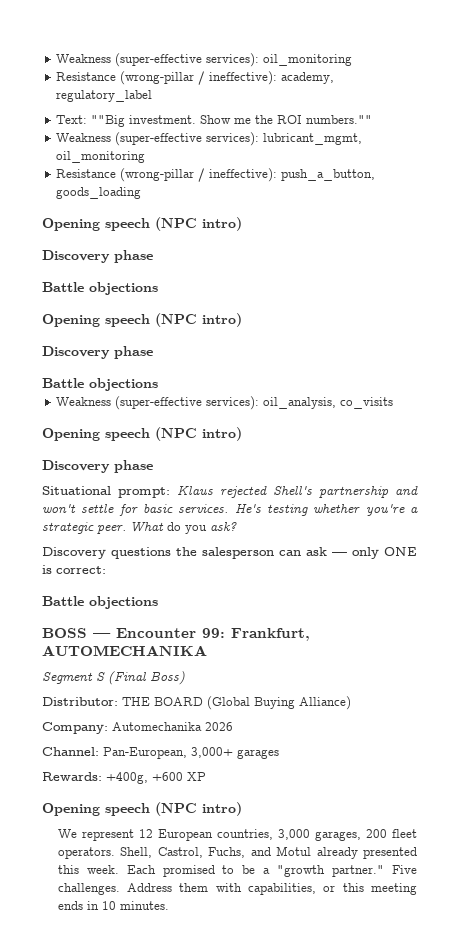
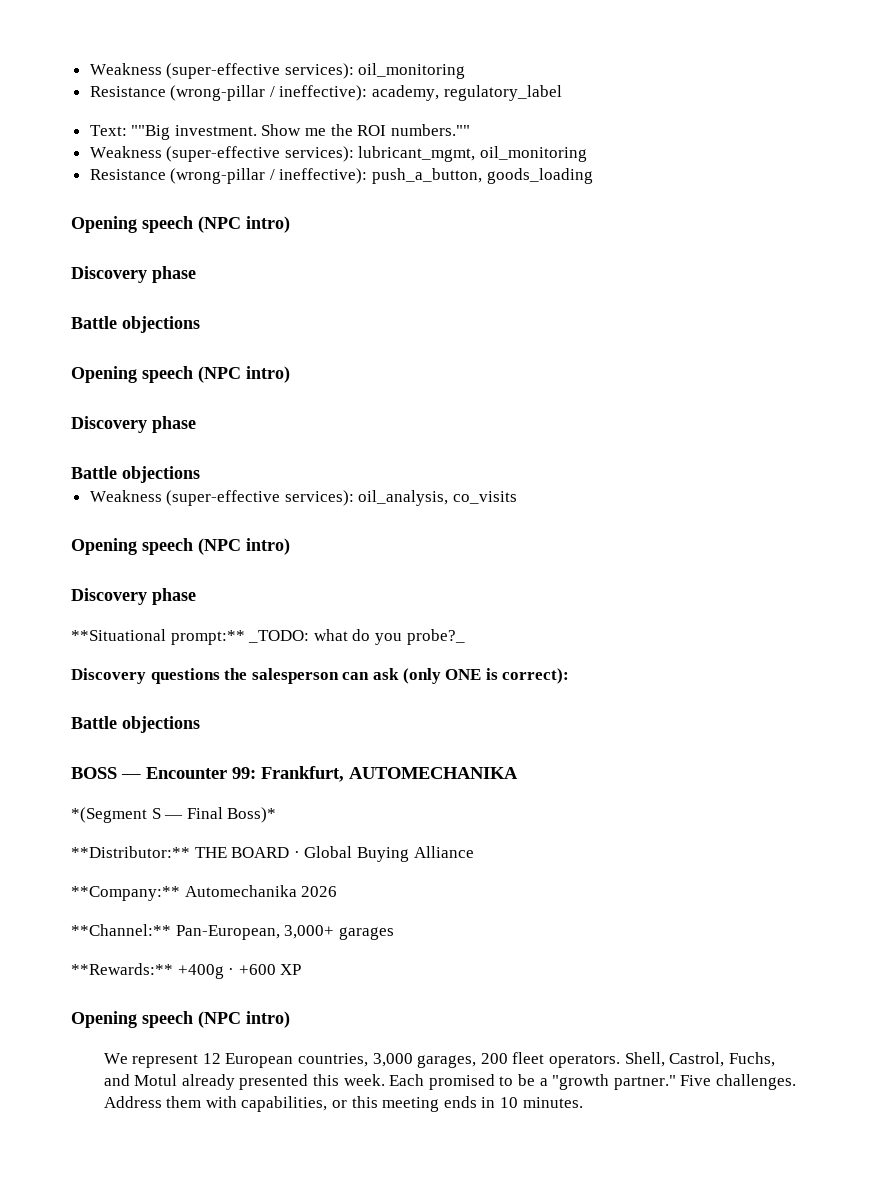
[42,485,418,498] [42,503,418,516] [42,521,164,534] Situational prompt: Klaus rejected Shell's partnership and won't settle for basic services. He's testing whether you're a strategic peer. What -> [71,629,348,645] **Situational prompt:** _TODO: what
[210,522,237,531] ask? -> [406,629,465,645] probe?_
[332,547,379,559] — only -> [402,668,441,684] (only
[56,566,106,574] correct: -> [502,668,570,684] correct):
[42,671,185,685] [42,696,351,710] [42,722,108,734] Segment S (Final Boss) // Distributor: THE BOARD (Global Buying Alliance) // Company: -> [71,807,277,823] [71,846,474,862] [71,886,180,901] *(Segment S — Final Boss)* // **Distributor:** THE BOARD · Global Buying Alliance // **Company:**
[42,747,99,756] Channel: -> [71,924,171,936] **Channel:**
[42,772,148,784] Rewards: +400g, -> [71,963,235,979] **Rewards:** +400g ·

